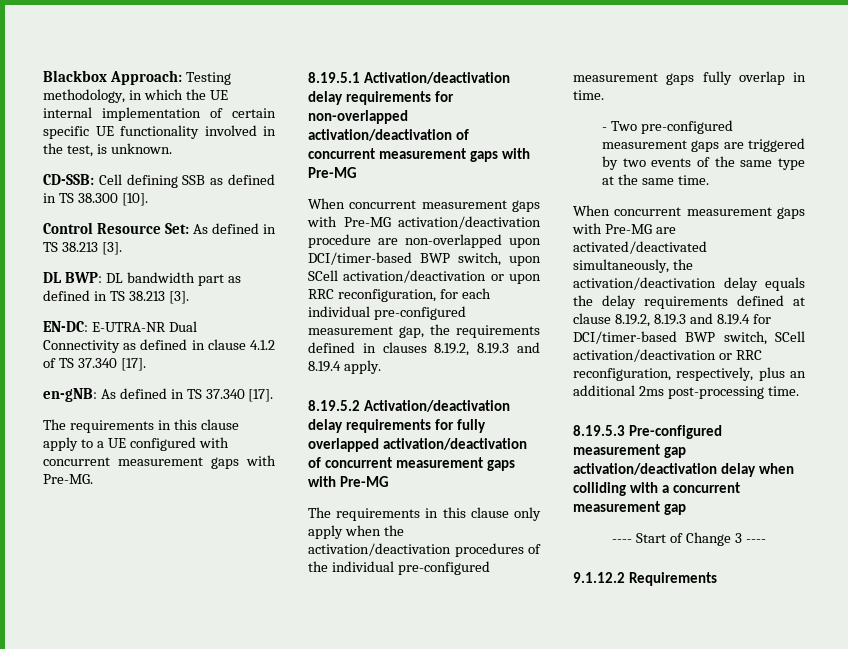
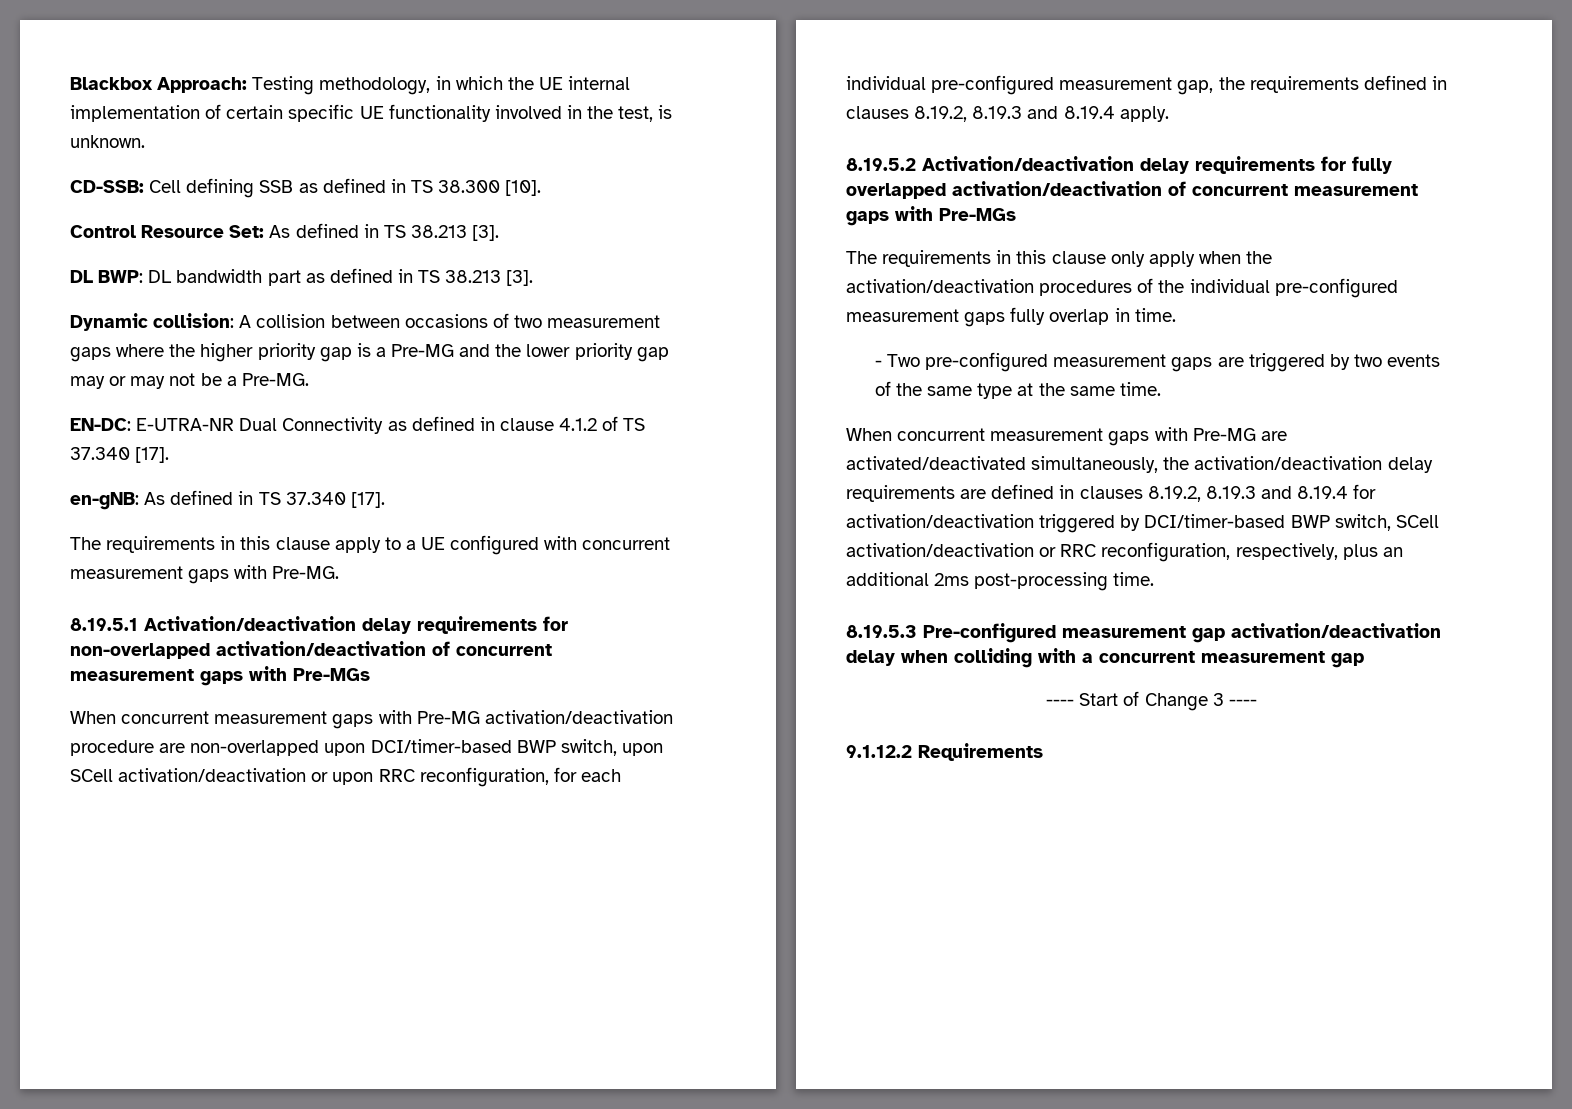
(189, 297) none -> [70,313,661,331] [70,343,669,362] [70,373,309,389] // Dynamic collision: A collision between occasions of two measurement gaps where the higher priority gap is a Pre-MG and the lower priority gap may or may not be a Pre-MG.
[308,167,357,178] Pre-MG -> [293,668,370,681] Pre-MGs
[340,476,390,487] Pre-MG -> [939,208,1016,221] Pre-MGs
[765,277,805,291] [573,295,805,309] [573,313,611,324] equals the delay requirements defined at clause -> [846,484,1143,502] requirements are defined in clauses
(771, 319) none -> [846,514,1141,533] activation/deactivation triggered by

